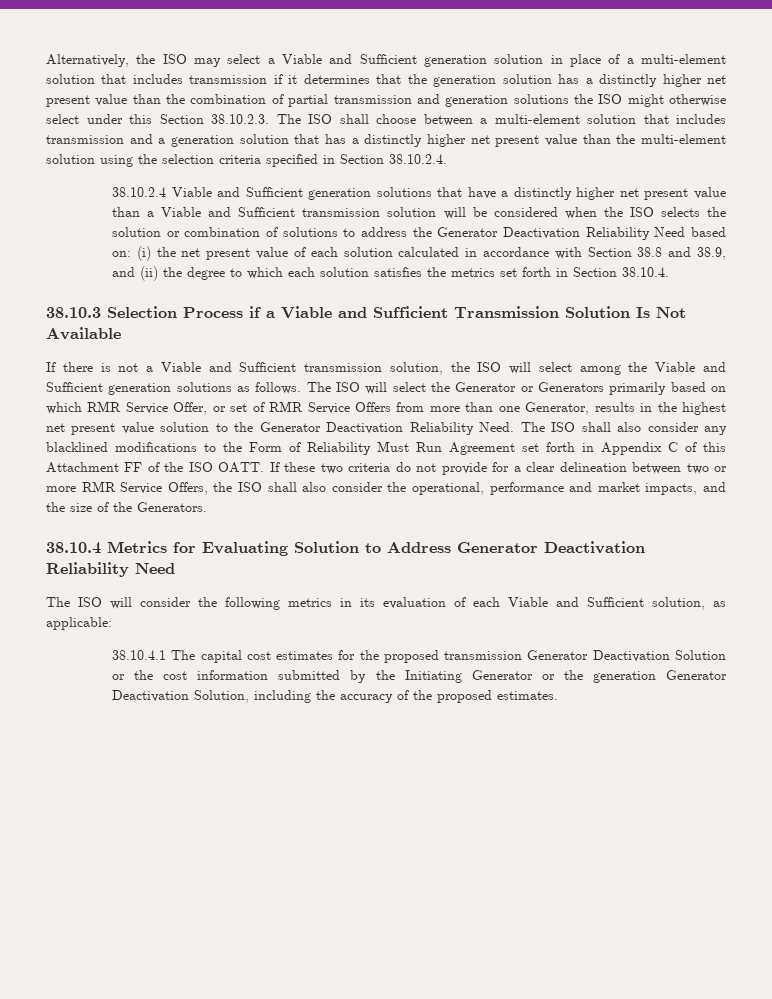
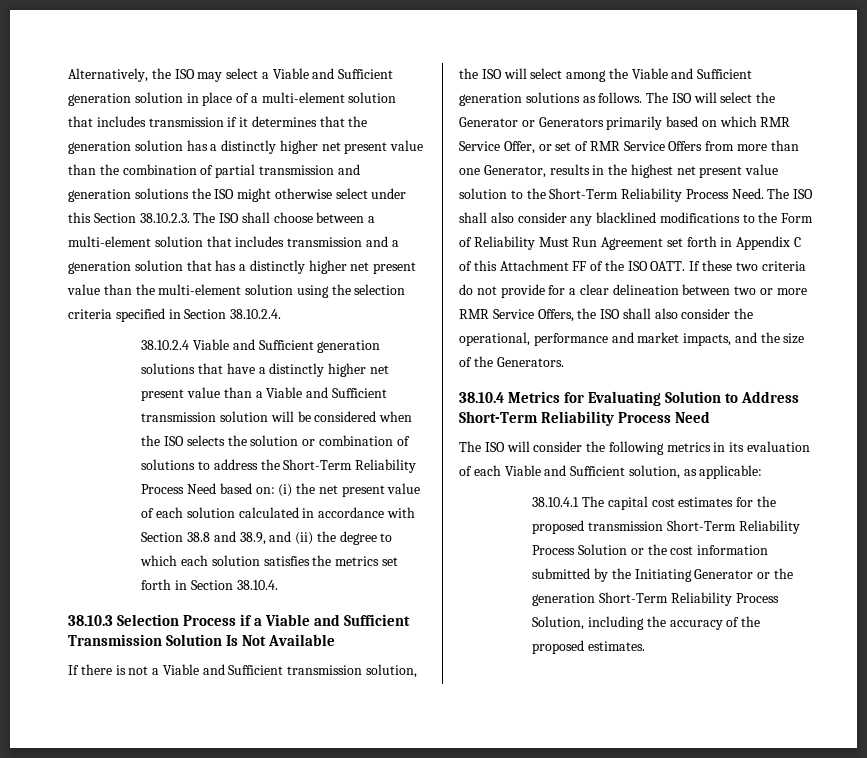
[437,227,650,240] Generator Deactivation Reliability -> [283,459,417,473] [141,484,185,494] Short-Term Reliability Process
[259,422,474,435] Generator Deactivation Reliability -> [549,188,729,202] Short-Term Reliability Process
[457,541,645,554] [46,562,129,577] Generator Deactivation Reliability -> [459,411,672,426] Short-Term Reliability Process
[527,650,670,662] Generator Deactivation -> [666,520,800,534] [532,545,576,555] Short-Term Reliability Process
[666,670,727,680] [111,690,189,702] Generator Deactivation -> [598,592,779,606] Short-Term Reliability Process

